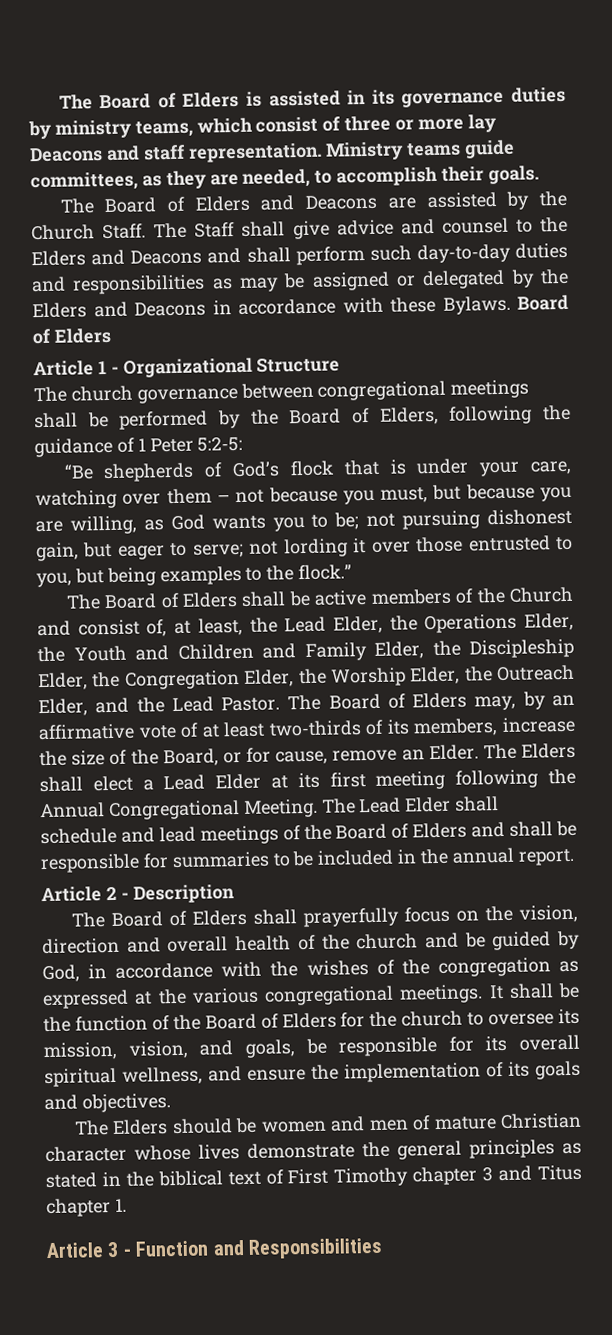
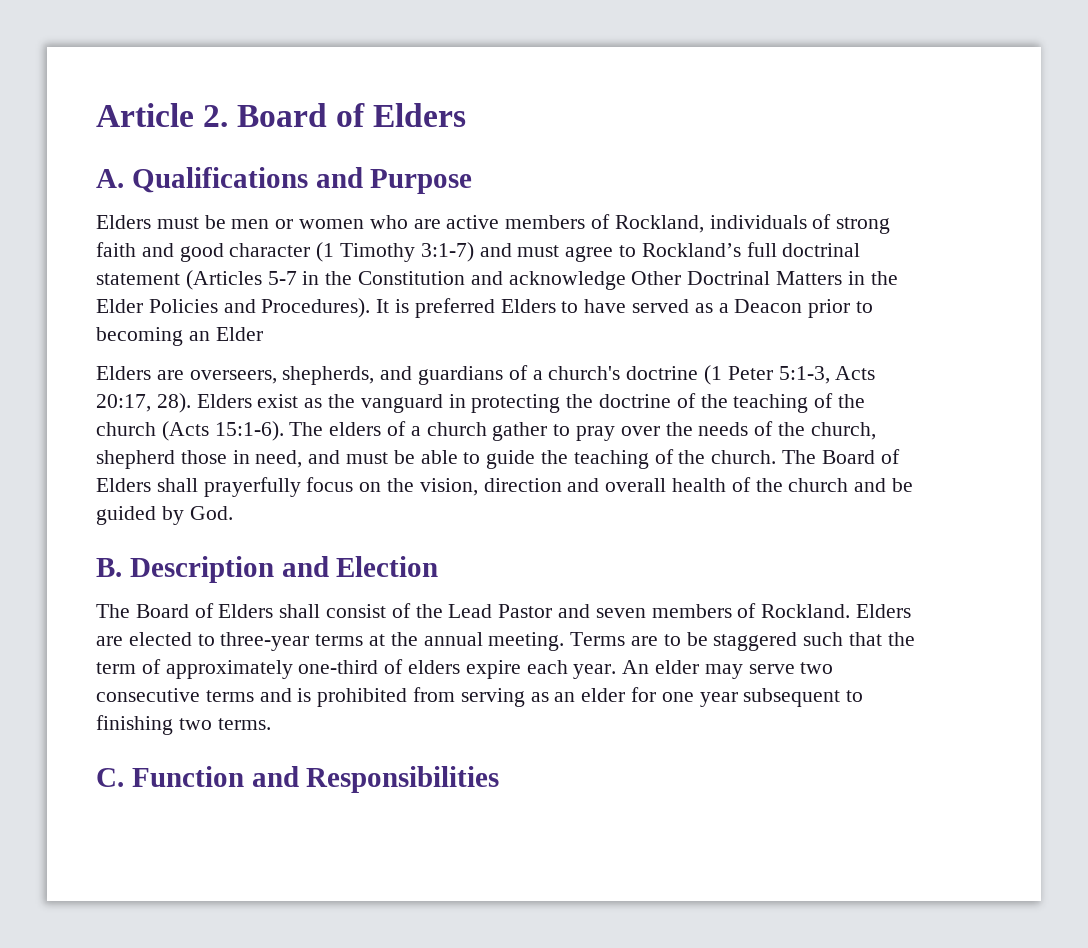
[58,86,566,110] [28,114,497,140] [29,139,516,163] [30,165,540,192] [59,190,567,214] [31,216,569,241] [31,242,568,267] [31,268,569,295] [32,294,569,319] [32,327,111,345] [33,357,341,378] [33,379,530,404] [34,404,571,430] [34,436,244,458] [63,458,573,483] [35,483,572,510] [35,508,572,535] [36,535,573,562] [36,564,353,588] [65,586,574,610] [37,612,574,637] [37,638,574,663] [38,664,575,691] [38,691,575,717] [38,716,576,741] [39,742,577,767] [39,768,576,793] [40,796,500,821] [40,820,577,845] [40,847,575,874] [41,884,235,904] The Board of Elders is assisted in its governance duties by ministry teams, which consist of three or more lay Deacons and staff representation. Ministry teams guide committees, as they are needed, to accomplish their goals. // The Board of Elders and Deacons are assisted by the Church Staff. The Staff shall give advice and counsel to the Elders and Deacons and shall perform such day-to-day duties and responsibilities as may be assigned or delegated by the Elders and Deacons in accordance with these Bylaws. Board of Elders // Article 1 - Organizational Structure // The church governance between congregational meetings shall be performed by the Board of Elders, following the guidance of 1 Peter 5:2-5: // “Be shepherds of God’s flock that is under your care, watching over them – not because you must, but because you are willing, as God wants you to be; not pursuing dishonest gain, but eager to serve; not lording it over those entrusted to you, but being examples to the flock.” // The Board of Elders shall be active members of the Church and consist of, at least, the Lead Elder, the Operations Elder, the Youth and Children and Family Elder, the Discipleship Elder, the Congregation Elder, the Worship Elder, the Outreach Elder, and the Lead Pastor. The Board of Elders may, by an affirmative vote of at least two-thirds of its members, increase the size of the Board, or for cause, remove an Elder. The Elders shall elect a Lead Elder at its first meeting following the Annual Congregational Meeting. The Lead Elder shall schedule and lead meetings of the Board of Elders and shall be responsible for summaries to be included in the annual report. // Article 2 - Description // -> [96,103,467,127] [96,167,473,194] [96,214,891,234] [96,242,861,262] [96,270,898,290] [96,298,874,318] [96,327,263,346] [96,365,876,385] [96,393,866,413] [96,421,876,441] [96,449,777,469] Article 2. Board of Elders // A. Qualifications and Purpose // Elders must be men or women who are active members of Rockland, individuals of strong faith and good character (1 Timothy 3:1-7) and must agree to Rockland’s full doctrinal statement (Articles 5-7 in the Constitution and acknowledge Other Doctrinal Matters in the Elder Policies and Procedures). It is preferred Elders to have served as a Deacon prior to becoming an Elder // Elders are overseers, shepherds, and guardians of a church's doctrine (1 Peter 5:1-3, Acts 20:17, 28). Elders exist as the vanguard in protecting the doctrine of the teaching of the church (Acts 15:1-6). The elders of a church gather to pray over the needs of the church, shepherd those in need, and must be able to guide the teaching of the church.
[42,957,579,983] [42,982,580,1010] [43,1008,581,1033] [43,1034,580,1061] [44,1060,581,1088] [44,1093,171,1113] [73,1112,582,1136] [45,1139,582,1163] [45,1164,582,1189] [46,1198,127,1218] [46,1241,132,1259] God, in accordance with the wishes of the congregation as expressed at the various congregational meetings. It shall be the function of the Board of Elders for the church to oversee its mission, vision, and goals, be responsible for its overall spiritual wellness, and ensure the implementation of its goals and objectives. // The Elders should be women and men of mature Christian character whose lives demonstrate the general principles as stated in the biblical text of First Timothy chapter 3 and Titus chapter 1. // Article 3 - -> [189,506,233,520] [96,556,439,583] [96,603,912,618] [96,632,915,651] [96,659,834,679] [96,687,864,707] [96,715,271,735] [96,768,124,787] God. // B. Description and Election // The Board of Elders shall consist of the Lead Pastor and seven members of Rockland. Elders are elected to three-year terms at the annual meeting. Terms are to be staggered such that the term of approximately one-third of elders expire each year. An elder may serve two consecutive terms and is prohibited from serving as an elder for one year subsequent to finishing two terms. // C.

